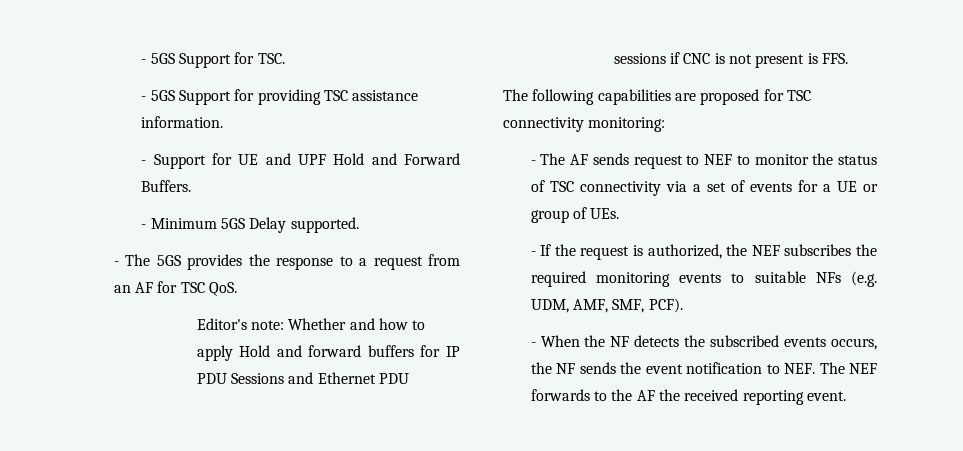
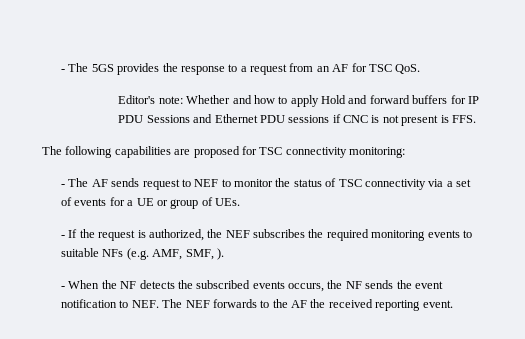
[141,52,285,68] [141,89,419,105] [141,116,224,128] [141,153,460,169] [141,180,192,192] [141,217,359,233] [113,261,119,266] - 5GS Support for TSC. // - 5GS Support for providing TSC assistance information. // - Support for UE and UPF Hold and Forward Buffers. // - Minimum 5GS Delay supported. // - -> [61,69,66,72] -
[530,299,569,313] UDM, -> (149, 254) none
[648,298,683,313] PCF). -> [216,248,224,260] ).

